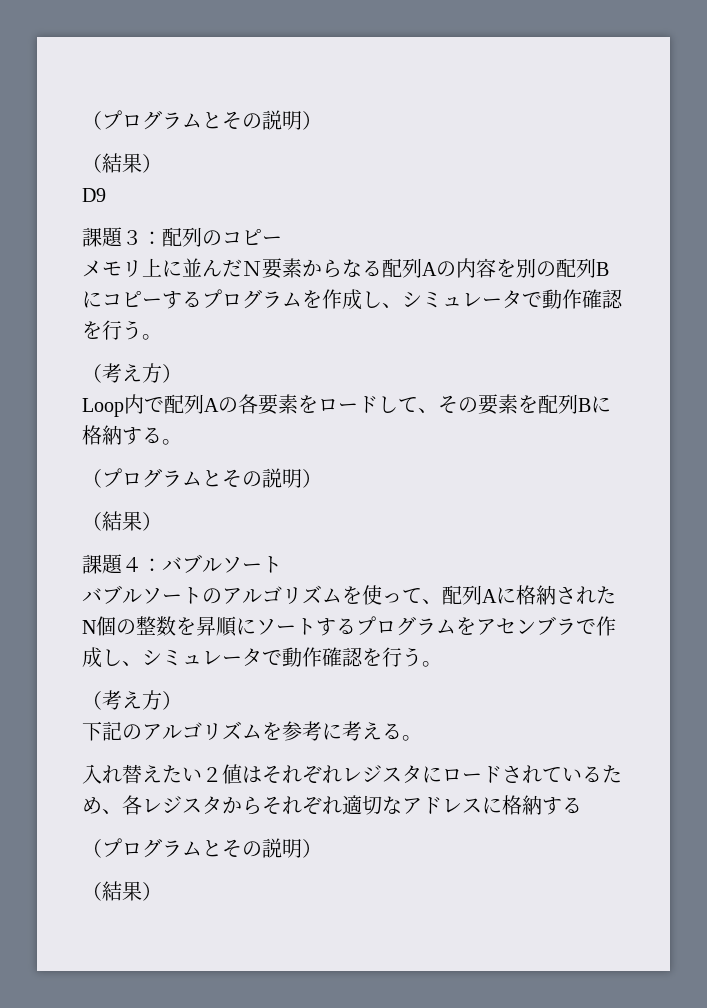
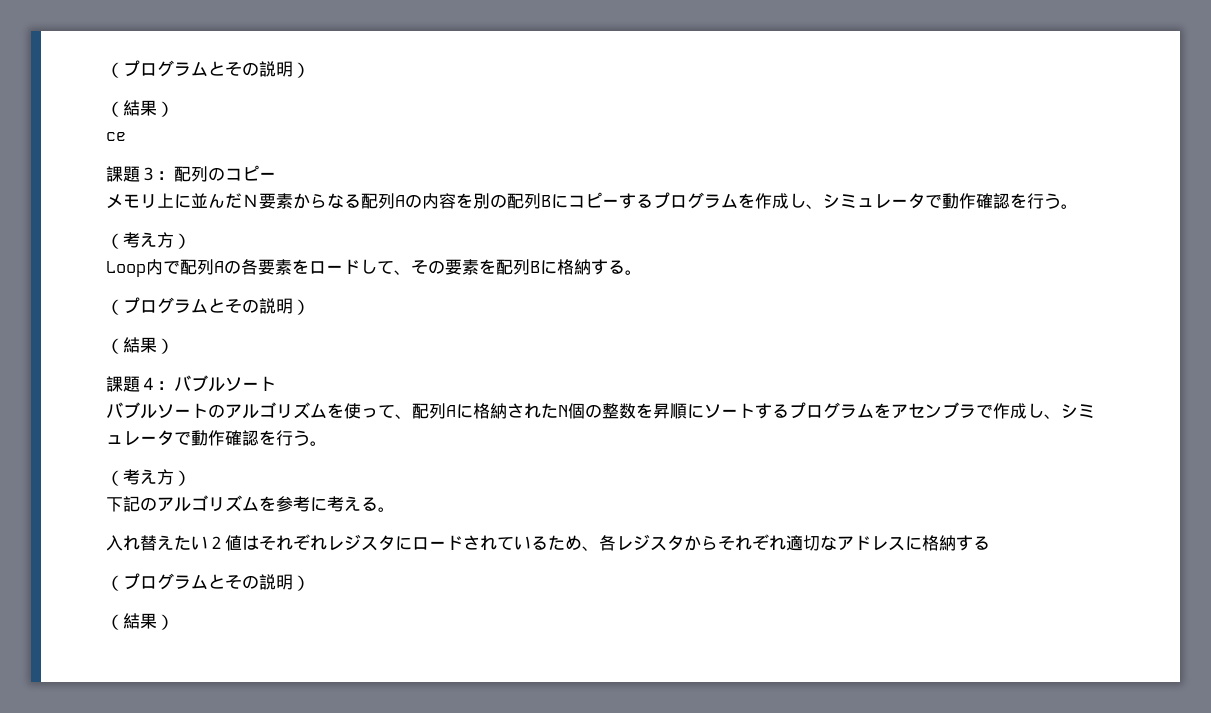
[82,110,322,130] [82,153,162,173] [82,188,106,202] （プログラムとその説明） // （結果） // D9 -> [106,60,310,78] [106,100,174,117] [106,132,126,141] （プログラムとその説明） // （結果） // ce

